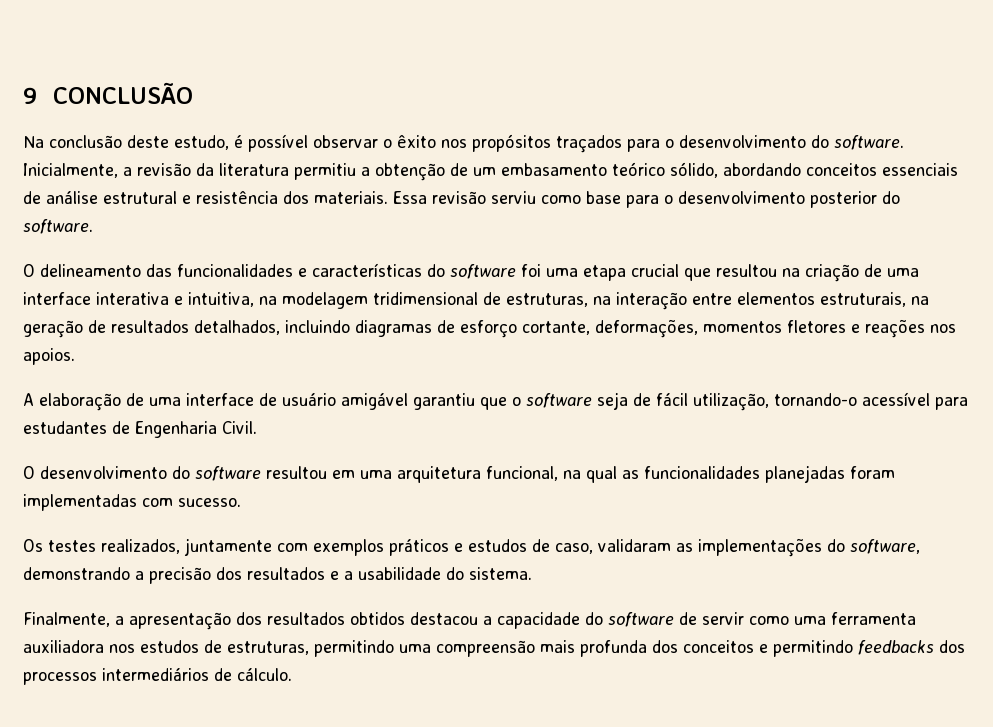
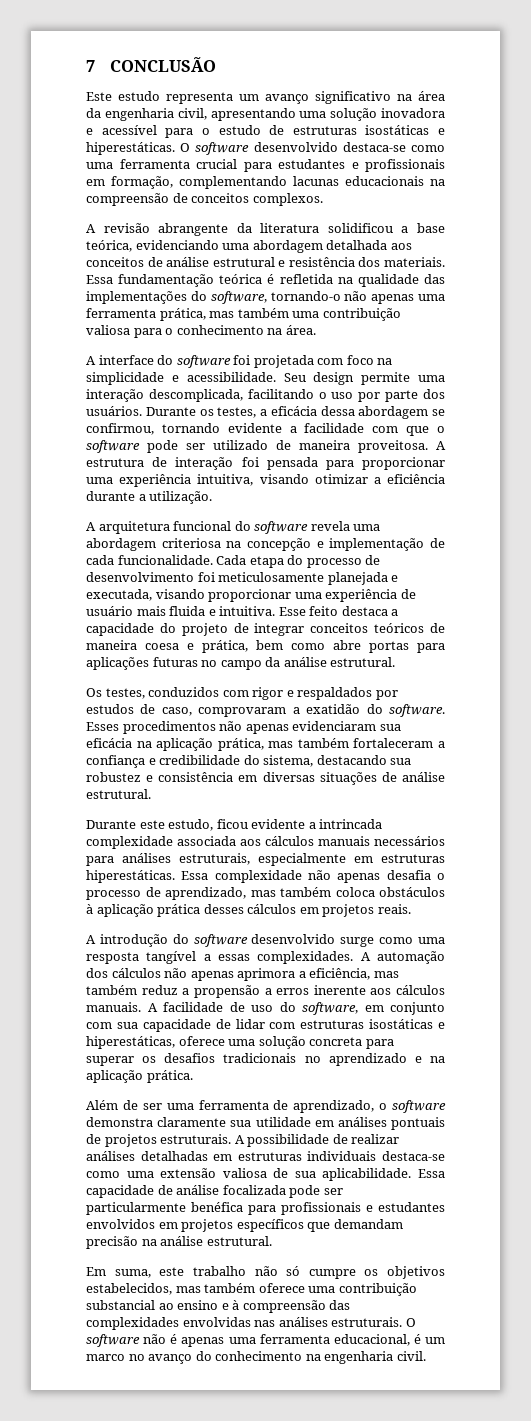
[23,87,37,104] 9 -> [86,60,95,72] 7
[23,134,904,153] [23,162,958,181] Na conclusão deste estudo, é possível observar o êxito nos propósitos traçados para o desenvolvimento do software. Inicialmente, a revisão da literatura permitiu a obtenção de um embasamento teórico sólido, abordando conceitos essenciais -> [86,91,445,104] [86,108,445,121] [86,125,445,138] [86,142,445,155] [86,159,445,172] [86,176,445,189] [86,193,323,206] [86,223,445,236] [86,240,412,253] [86,257,144,267] Este estudo representa um avanço significativo na área da engenharia civil, apresentando uma solução inovadora e acessível para o estudo de estruturas isostáticas e hiperestáticas. O software desenvolvido destaca-se como uma ferramenta crucial para estudantes e profissionais em formação, complementando lacunas educacionais na compreensão de conceitos complexos. // A revisão abrangente da literatura solidificou a base teórica, evidenciando uma abordagem detalhada aos conceitos
[432,191,900,208] [23,219,93,234] [23,263,919,282] [23,292,929,310] [23,319,956,338] [23,348,75,365] [23,392,968,411] [23,421,257,438] [23,465,895,483] [23,494,241,511] [23,538,920,557] [23,567,532,584] [23,612,916,630] [23,640,965,657] [23,668,292,685] revisão serviu como base para o desenvolvimento posterior do software. // O delineamento das funcionalidades e características do software foi uma etapa crucial que resultou na criação de uma interface interativa e intuitiva, na modelagem tridimensional de estruturas, na interação entre elementos estruturais, na geração de resultados detalhados, incluindo diagramas de esforço cortante, deformações, momentos fletores e reações nos apoios. // A elaboração de uma interface de usuário amigável garantiu que o software seja de fácil utilização, tornando-o acessível para estudantes de Engenharia Civil. // O desenvolvimento do software resultou em uma arquitetura funcional, na qual as funcionalidades planejadas foram implementadas com sucesso. // Os testes realizados, juntamente com exemplos práticos e estudos de caso, validaram as implementações do software, demonstrando a precisão dos resultados e a usabilidade do sistema. // Finalmente, a apresentação dos resultados obtidos destacou a capacidade do software de servir como uma ferramenta auxiliadora nos estudos de estruturas, permitindo uma compreensão mais profunda dos conceitos e permitindo feedbacks dos processos intermediários de cálculo. -> [118,274,445,287] [86,291,445,304] [86,308,401,321] [86,325,316,338] [86,355,393,368] [86,372,445,385] [86,389,445,402] [86,406,445,419] [86,423,445,436] [86,440,446,453] [86,457,445,470] [86,474,445,487] [86,491,213,504] [86,521,381,534] [86,538,445,551] [86,555,381,568] [86,572,399,585] [86,589,416,602] [86,606,399,616] [86,623,445,636] [86,640,445,653] [86,657,396,670] [86,687,398,700] [86,704,445,717] [86,721,401,734] [86,738,445,751] [86,755,412,768] [86,772,445,785] [86,789,151,799] [86,819,383,831] [86,836,445,849] [86,853,445,866] [86,870,445,883] [86,887,445,900] [86,904,411,917] [86,934,445,947] [86,951,445,964] [86,968,399,981] [86,985,445,998] [86,1002,445,1015] [86,1019,445,1032] [86,1036,394,1049] [86,1053,445,1066] [86,1070,193,1083] [86,1100,446,1113] [86,1117,445,1130] [86,1134,400,1147] [86,1151,445,1161] [86,1168,445,1181] [86,1185,343,1198] [86,1202,445,1215] [86,1219,403,1232] [86,1236,272,1249] [86,1266,445,1279] [86,1283,417,1296] [86,1300,351,1313] [86,1317,416,1330] [86,1334,445,1347] [86,1351,426,1364] fundamentação teórica é refletida na qualidade das implementações do software, tornando-o não apenas uma ferramenta prática, mas também uma contribuição valiosa para o conhecimento na área. // A interface do software foi projetada com foco na simplicidade e acessibilidade. Seu design permite uma interação descomplicada, facilitando o uso por parte dos usuários. Durante os testes, a eficácia dessa abordagem se confirmou, tornando evidente a facilidade com que o software pode ser utilizado de maneira proveitosa. A estrutura de interação foi pensada para proporcionar uma experiência intuitiva, visando otimizar a eficiência durante a utilização. // A arquitetura funcional do software revela uma abordagem criteriosa na concepção e implementação de cada funcionalidade. Cada etapa do processo de desenvolvimento foi meticulosamente planejada e executada, visando proporcionar uma experiência de usuário mais fluida e intuitiva. Esse feito destaca a capacidade do projeto de integrar conceitos teóricos de maneira coesa e prática, bem como abre portas para aplicações futuras no campo da análise estrutural. // Os testes, conduzidos com rigor e respaldados por estudos de caso, comprovaram a exatidão do software. Esses procedimentos não apenas evidenciaram sua eficácia na aplicação prática, mas também fortaleceram a confiança e credibilidade do sistema, destacando sua robustez e consistência em diversas situações de análise estrutural. // Durante este estudo, ficou evidente a intrincada complexidade associada aos cálculos manuais necessários para análises estruturais, especialmente em estruturas hiperestáticas. Essa complexidade não apenas desafia o processo de aprendizado, mas também coloca obstáculos à aplicação prática desses cálculos em projetos reais. // A introdução do software desenvolvido surge como uma resposta tangível a essas complexidades. A automação dos cálculos não apenas aprimora a eficiência, mas também reduz a propensão a erros inerente aos cálculos manuais. A facilidade de uso do software, em conjunto com sua capacidade de lidar com estruturas isostáticas e hiperestáticas, oferece uma solução concreta para superar os desafios tradicionais no aprendizado e na aplicação prática. // Além de ser uma ferramenta de aprendizado, o software demonstra claramente sua utilidade em análises pontuais de projetos estruturais. A possibilidade de realizar análises detalhadas em estruturas individuais destaca-se como uma extensão valiosa de sua aplicabilidade. Essa capacidade de análise focalizada pode ser particularmente benéfica para profissionais e estudantes envolvidos em projetos específicos que demandam precisão na análise estrutural. // Em suma, este trabalho não só cumpre os objetivos estabelecidos, mas também oferece uma contribuição substancial ao ensino e à compreensão das complexidades envolvidas nas análises estruturais. O software não é apenas uma ferramenta educacional, é um marco no avanço do conhecimento na engenharia civil.

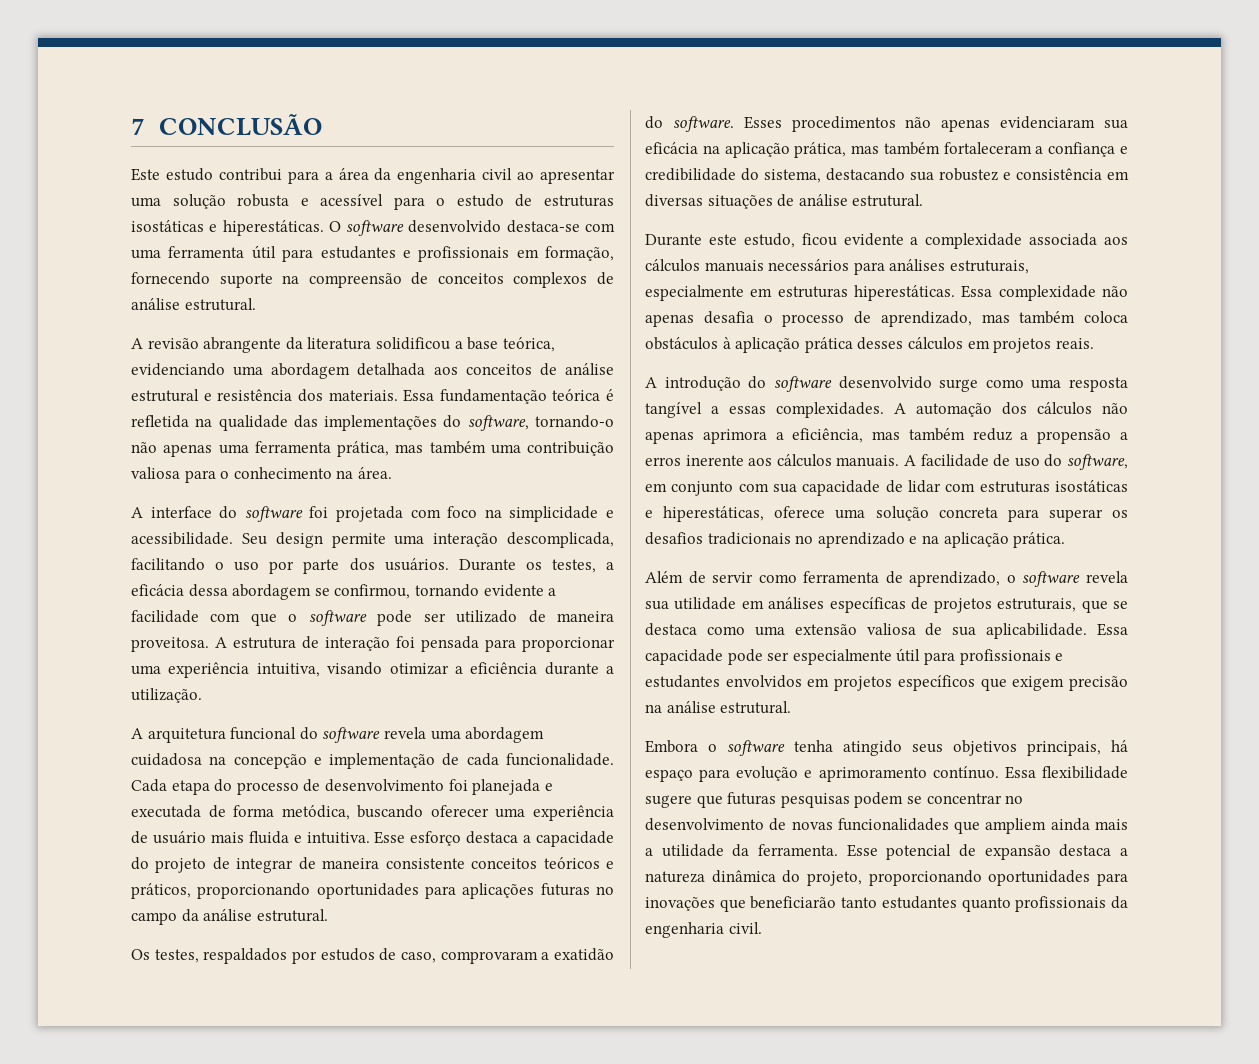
[166,91,445,104] [86,108,445,121] representa um avanço significativo na área da engenharia civil, apresentando uma solução inovadora -> [218,168,615,184] [131,194,290,209] contribui para a área da engenharia civil ao apresentar uma solução robusta
[411,145,445,152] [86,159,237,169] como uma ferramenta crucial -> [585,223,615,232] [131,245,276,259] com uma ferramenta útil
[179,176,424,189] complementando lacunas educacionais -> [131,272,273,288] fornecendo suporte
[252,193,323,206] complexos. -> [513,272,614,288] [131,298,256,311] complexos de análise estrutural.
[161,538,221,548] criteriosa -> [131,753,202,766] cuidadosa
[218,572,325,582] meticulosamente -> (468, 785) none
[86,589,292,602] executada, visando proporcionar -> [131,805,489,820] executada de forma metódica, buscando oferecer
[309,606,339,616] feito -> [410,831,462,846] esforço
[310,623,445,633] [86,640,409,653] conceitos teóricos de maneira coesa e prática, bem como abre portas -> [298,857,614,870] [131,883,419,899] de maneira consistente conceitos teóricos e práticos, proporcionando oportunidades
[148,687,294,700] conduzidos com rigor e -> (199, 956) none
[319,819,383,829] intrincada -> (919, 241) none
[142,1103,194,1110] ser uma -> [712,572,797,583] servir como
[86,1117,227,1127] demonstra claramente -> [1086,571,1128,583] revela
[391,1117,445,1130] pontuais -> [829,597,906,613] específicas
[160,1134,400,1147] [86,1151,445,1161] estruturais. A possibilidade de realizar análises detalhadas em estruturas individuais destaca-se -> [997,598,1128,613] [645,623,697,636] estruturais, que se destaca
[157,1185,343,1198] [86,1202,243,1215] de análise focalizada pode ser particularmente benéfica -> [727,648,921,665] pode ser especialmente útil
[333,1219,403,1229] demandam -> [1012,676,1065,691] exigem
[86,1266,445,1279] [86,1283,417,1296] [86,1300,351,1313] [86,1317,416,1330] [86,1334,445,1347] [86,1351,321,1364] Em suma, este trabalho não só cumpre os objetivos estabelecidos, mas também oferece uma contribuição substancial ao ensino e à compreensão das complexidades envolvidas nas análises estruturais. O software não é apenas uma ferramenta educacional, é um marco no avanço do conhecimento na -> [645,740,1128,756] [645,766,1128,782] [645,792,1024,808] [645,818,1128,834] [645,844,1128,860] [645,870,1128,886] [645,896,1128,912] Embora o software tenha atingido seus objetivos principais, há espaço para evolução e aprimoramento contínuo. Essa flexibilidade sugere que futuras pesquisas podem se concentrar no desenvolvimento de novas funcionalidades que ampliem ainda mais a utilidade da ferramenta. Esse potencial de expansão destaca a natureza dinâmica do projeto, proporcionando oportunidades para inovações que beneficiarão tanto estudantes quanto profissionais da

